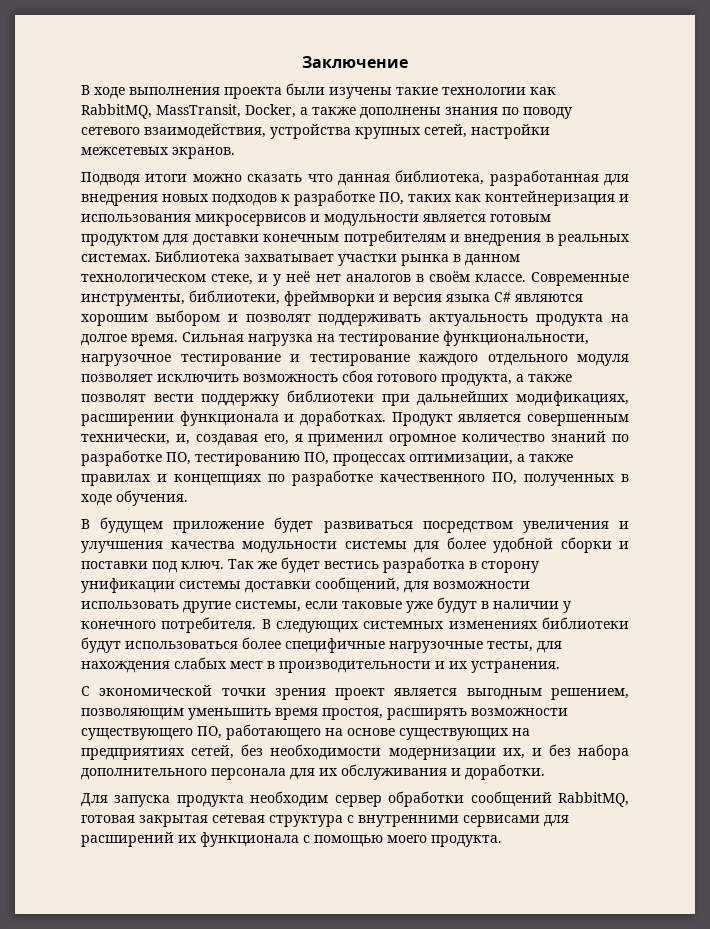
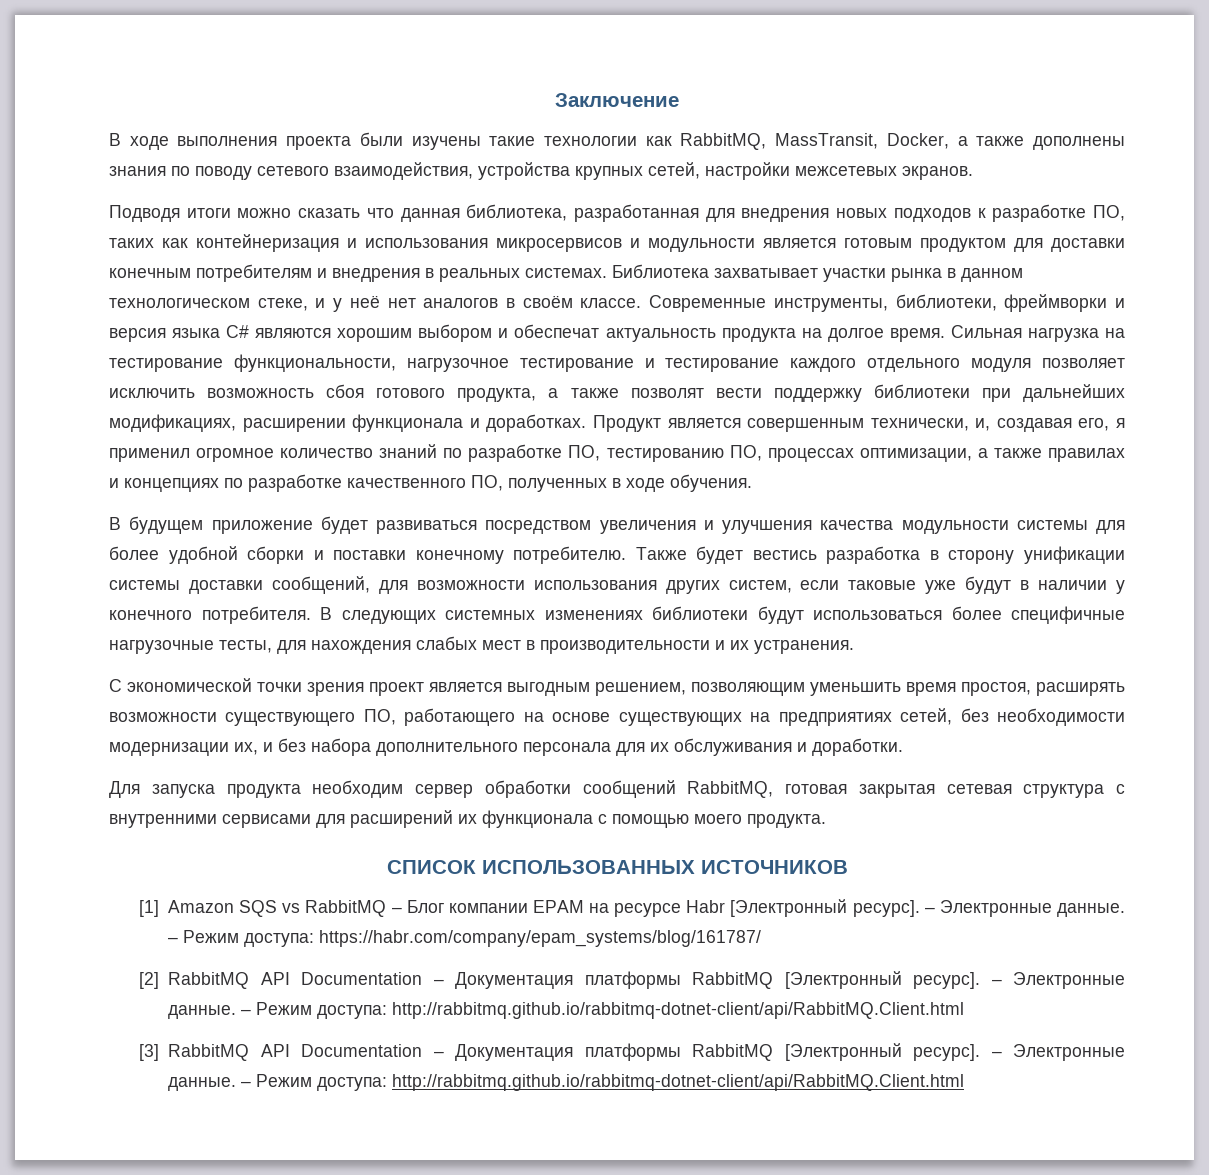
[245,314,422,326] позволят поддерживать -> [514,324,600,338] обеспечат
[152,559,277,573] под ключ. Так же -> [415,546,687,564] конечному потребителю. Также
[81,601,301,613] использовать другие системы, -> [533,580,792,594] использования других систем,
(502, 841) none -> [386,860,848,874] [138,899,1125,917] [168,930,762,947] [138,971,1125,989] [168,1002,965,1019] [138,1043,1125,1061] [168,1074,965,1091] // СПИСОК ИСПОЛЬЗОВАННЫХ ИСТОЧНИКОВ // [1] Amazon SQS vs RabbitMQ – Блог компании EPAM на ресурсе Habr [Электронный ресурс]. – Электронные данные. – Режим доступа: https://habr.com/company/epam_systems/blog/161787/ // [2] RabbitMQ API Documentation – Документация платформы RabbitMQ [Электронный ресурс]. – Электронные данные. – Режим доступа: http://rabbitmq.github.io/rabbitmq-dotnet-client/api/RabbitMQ.Client.html // [3] RabbitMQ API Documentation – Документация платформы RabbitMQ [Электронный ресурс]. – Электронные данные. – Режим доступа: http://rabbitmq.github.io/rabbitmq-dotnet-client/api/RabbitMQ.Client.html

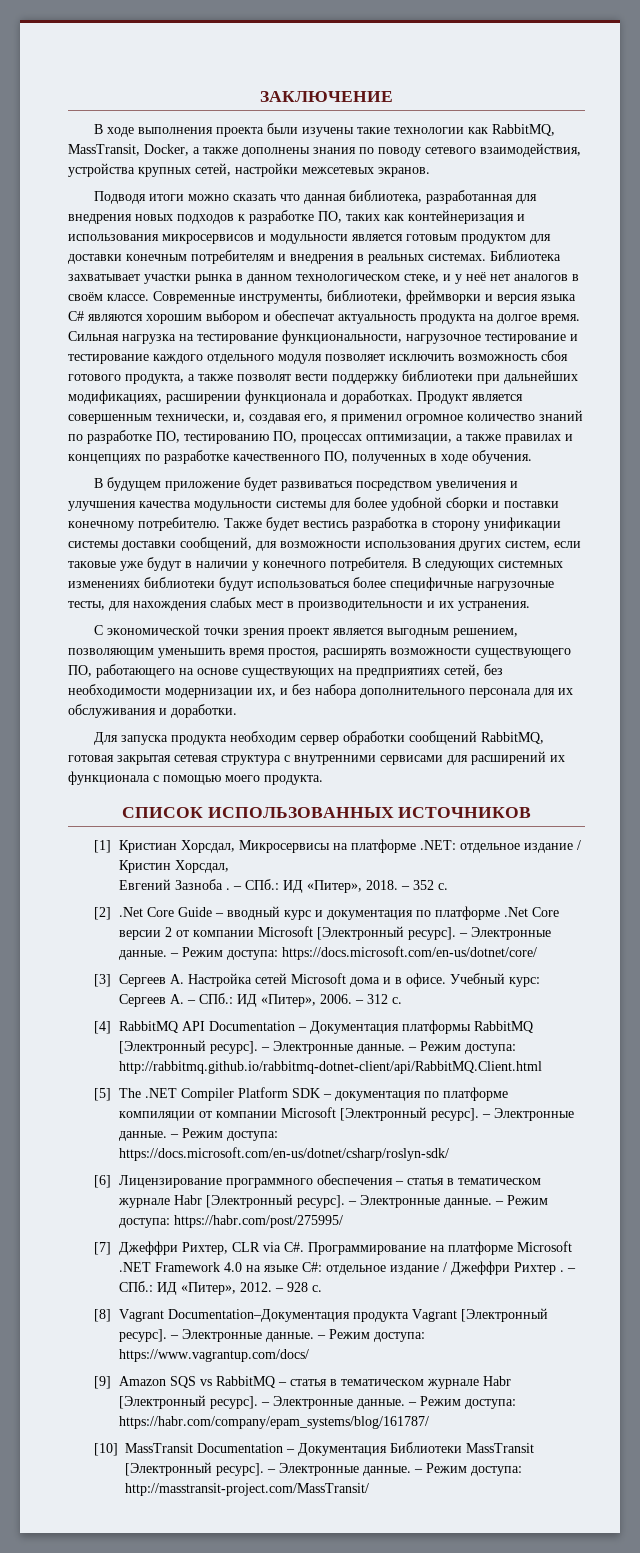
[555,93,679,107] Заключение -> [260,91,393,102] ЗАКЛЮЧЕНИЕ
[168,899,1125,917] [168,930,762,947] [138,972,159,989] Amazon SQS vs RabbitMQ – Блог компании EPAM на ресурсе Habr [Электронный ресурс]. – Электронные данные. – Режим доступа: https://habr.com/company/epam_systems/blog/161787/ // [2] -> [119,839,582,853] [119,860,230,873] [119,879,449,893] [93,906,560,920] [119,926,552,940] [119,946,538,960] [93,973,541,987] [119,993,403,1007] [93,1021,111,1034] Кристиан Хорсдал, Микросервисы на платформе .NET: отдельное издание / Кристин Хорсдал, // Евгений Зазноба . – СПб.: ИД «Питер», 2018. – 352 c. // [2] .Net Core Guide – вводный курс и документация по платформе .Net Core версии 2 от компании Microsoft [Электронный ресурс]. – Электронные данные. – Режим доступа: https://docs.microsoft.com/en-us/dotnet/core/ // [3] Сергеев А. Настройка сетей Microsoft дома и в офисе. Учебный курс: Сергеев А. – СПб.: ИД «Питер», 2006. – 312 с. // [4]
[138,1043,1125,1061] [168,1074,965,1091] [3] RabbitMQ API Documentation – Документация платформы RabbitMQ [Электронный ресурс]. – Электронные данные. – Режим доступа: http://rabbitmq.github.io/rabbitmq-dotnet-client/api/RabbitMQ.Client.html -> [93,1087,509,1101] [119,1107,575,1121] [119,1128,279,1141] [119,1147,450,1161] [93,1174,542,1188] [118,1194,549,1208] [119,1215,344,1228] [93,1241,573,1255] [119,1261,577,1275] [119,1281,323,1295] [93,1308,549,1322] [119,1329,426,1342] [119,1349,310,1362] [93,1376,512,1389] [119,1395,517,1409] [119,1416,430,1429] [93,1442,534,1456] [124,1462,522,1476] [124,1483,369,1496] [5] The .NET Compiler Platform SDK – документация по платформе компиляции от компании Microsoft [Электронный ресурс]. – Электронные данные. – Режим доступа: https://docs.microsoft.com/en-us/dotnet/csharp/roslyn-sdk/ // [6] Лицензирование программного обеспечения – статья в тематическом журнале Habr [Электронный ресурс]. – Электронные данные. – Режим доступа: https://habr.com/post/275995/ // [7] Джеффри Рихтер, CLR via C#. Программирование на платформе Microsoft .NET Framework 4.0 на языке C#: отдельное издание / Джеффри Рихтер . – СПб.: ИД «Питер», 2012. – 928 c. // [8] Vagrant Documentation–Документация продукта Vagrant [Электронный ресурс]. – Электронные данные. – Режим доступа: https://www.vagrantup.com/docs/ // [9] Amazon SQS vs RabbitMQ – статья в тематическом журнале Habr [Электронный ресурс]. – Электронные данные. – Режим доступа: https://habr.com/company/epam_systems/blog/161787/ // [10] MassTransit Documentation – Документация Библиотеки MassTransit [Электронный ресурс]. – Электронные данные. – Режим доступа: http://masstransit-project.com/MassTransit/

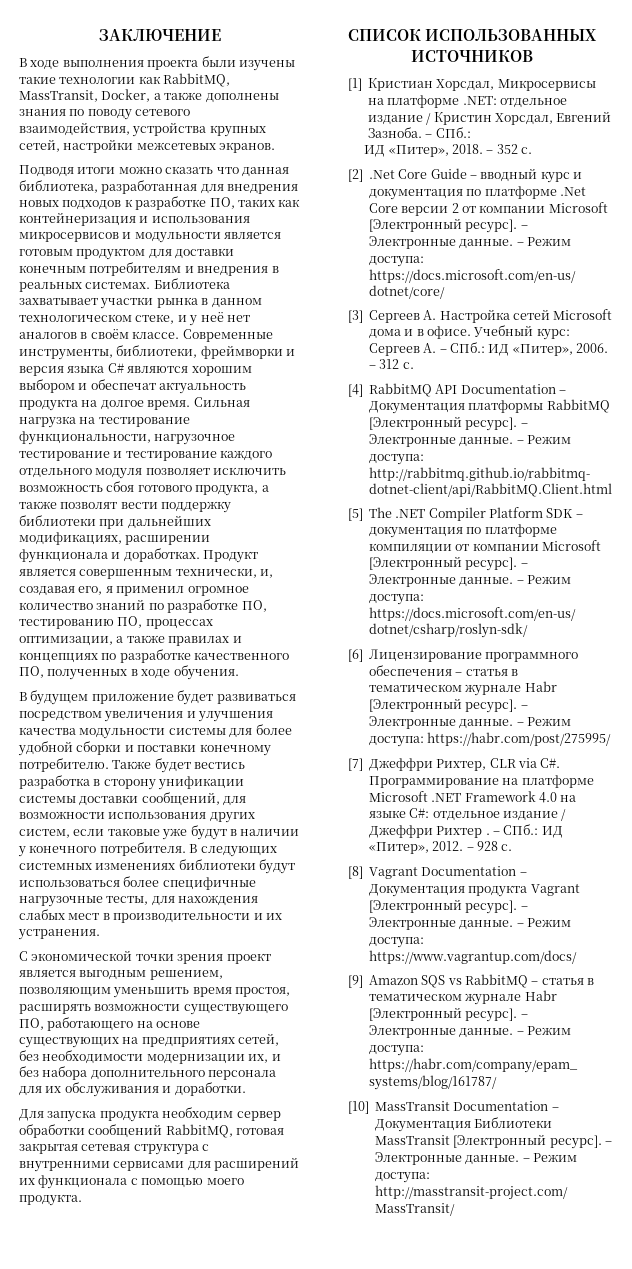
[119,879,280,890] // Евгений Зазноба . – СПб.: -> [556,111,612,122] [367,127,471,138] Евгений Зазноба. – СПб.: //
[168,1309,351,1322] Documentation–Документация -> [421,866,527,876] [368,884,465,897] Documentation – Документация

